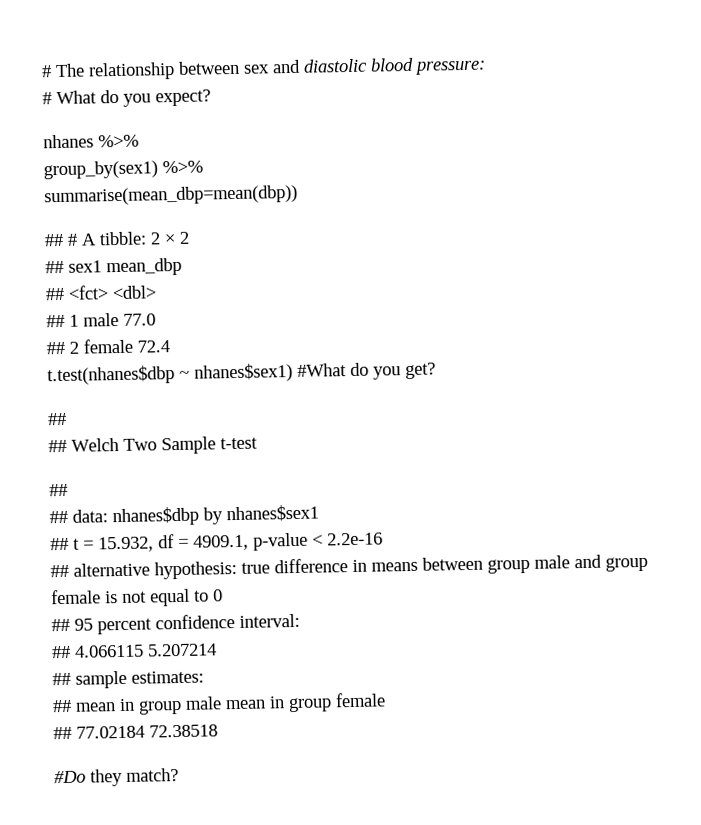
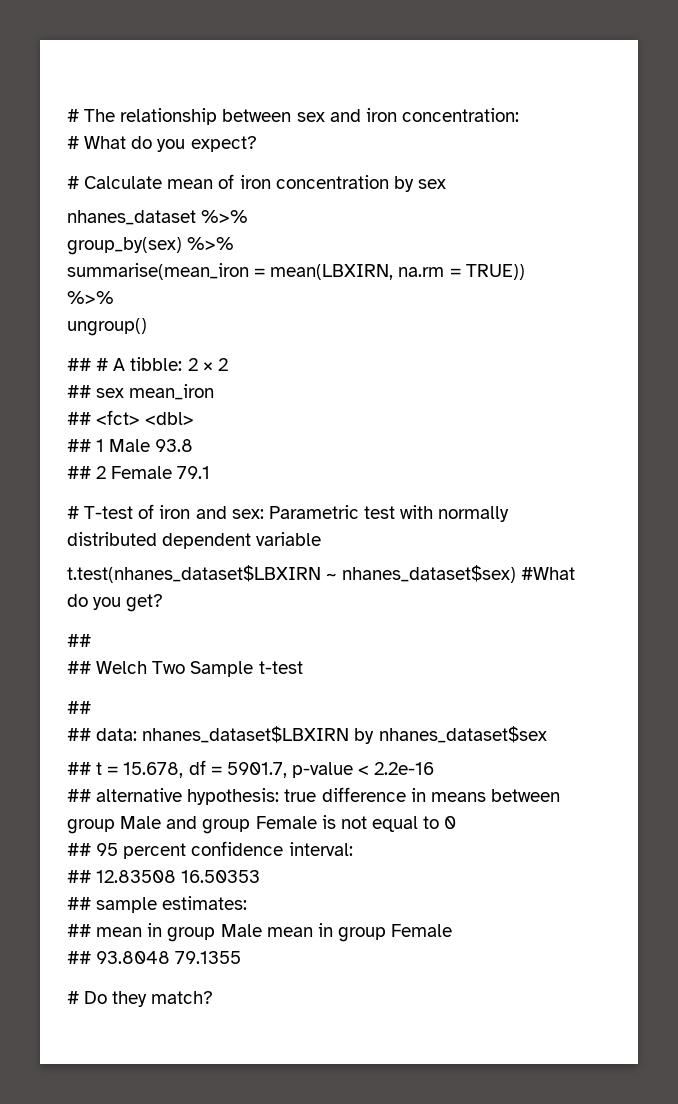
[303,57,486,75] diastolic blood pressure: -> [365,108,519,122] iron concentration:
[43,134,139,149] [43,160,203,180] [44,184,298,207] nhanes %>% // group_by(sex1) %>% // summarise(mean_dbp=mean(dbp)) -> [67,174,446,192] [67,210,249,225] [67,237,235,255] [67,263,525,280] [67,291,114,304] [67,318,147,336] # Calculate mean of iron concentration by sex // nhanes_dataset %>% // group_by(sex) %>% // summarise(mean_iron = mean(LBXIRN, na.rm = TRUE)) %>% // ungroup()
[68,257,182,277] sex1 mean_dbp -> [96,384,215,400] sex mean_iron
[83,312,156,327] male 77.0 -> [109,439,194,452] Male 93.8
[83,338,170,354] [47,363,293,386] female 72.4 // t.test(nhanes$dbp ~ nhanes$sex1) -> [111,466,211,479] [67,504,510,522] [67,532,322,549] [67,565,517,583] Female 79.1 // # T-test of iron and sex: Parametric test with normally distributed dependent variable // t.test(nhanes_dataset$LBXIRN ~ nhanes_dataset$sex)
[112,504,319,527] nhanes$dbp by nhanes$sex1 -> [142,726,547,744] nhanes_dataset$LBXIRN by nhanes_dataset$sex
[98,536,154,553] 15.932, -> [123,762,184,778] 15.678,
[193,534,249,551] 4909.1, -> [226,762,287,778] 5901.7,
[534,555,570,569] male -> [120,816,162,829] Male
[51,589,101,605] female -> [255,816,317,829] Female
[74,643,217,658] 4.066115 5.207214 -> [96,870,261,883] 12.83508 16.50353
[185,692,386,713] [53,724,218,740] [54,770,86,784] male mean in group female // ## 77.02184 72.38518 // #Do -> [220,923,453,942] [67,951,242,964] [67,991,108,1004] Male mean in group Female // ## 93.8048 79.1355 // # Do

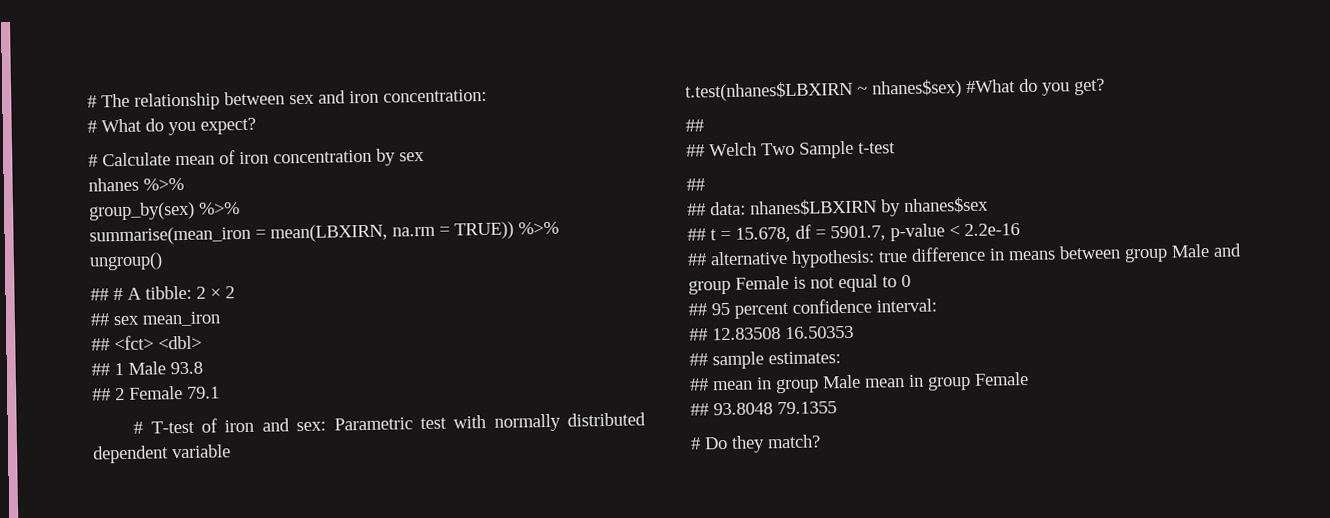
[67,210,196,225] nhanes_dataset -> [88,177,139,192] nhanes
[67,565,517,583] t.test(nhanes_dataset$LBXIRN ~ nhanes_dataset$sex) -> [685,79,962,102] t.test(nhanes$LBXIRN ~ nhanes$sex)
[142,726,547,744] nhanes_dataset$LBXIRN by nhanes_dataset$sex -> [750,196,989,217] nhanes$LBXIRN by nhanes$sex

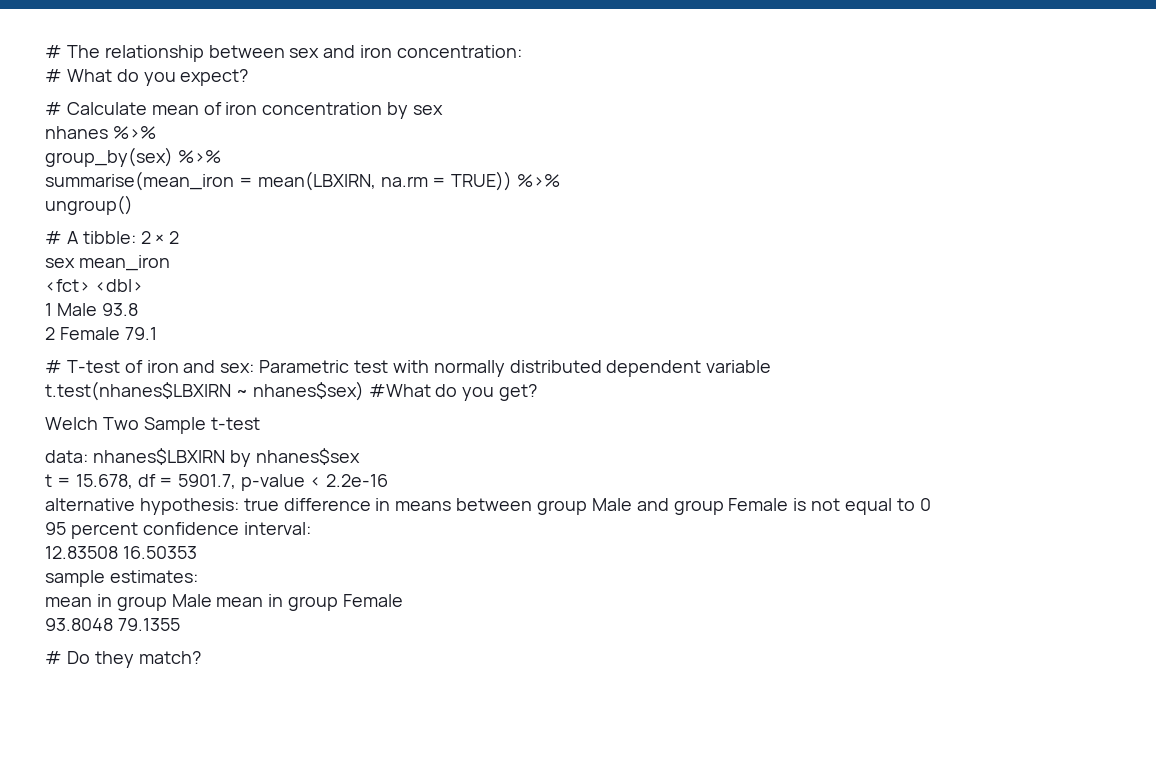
[90,288,109,301] ## -> (133, 205) none
[90,313,110,326] ## -> (180, 237) none
[91,338,110,351] ## -> (170, 263) none
[91,363,110,376] ## -> (143, 285) none
[92,388,111,401] ## -> (138, 309) none
[685,119,704,132] [686,144,705,157] ## // ## -> (538, 392) none
[686,178,705,191] [687,203,706,216] ## // ## -> (260, 423) none
[687,228,706,241] ## -> (360, 456) none
[687,253,707,266] ## -> (388, 480) none
[688,303,707,316] ## -> (931, 504) none
[689,328,708,341] ## -> (311, 528) none
[689,353,708,366] ## -> (197, 552) none
[689,378,709,391] ## -> (198, 576) none
[690,403,709,416] ## -> (404, 600) none

